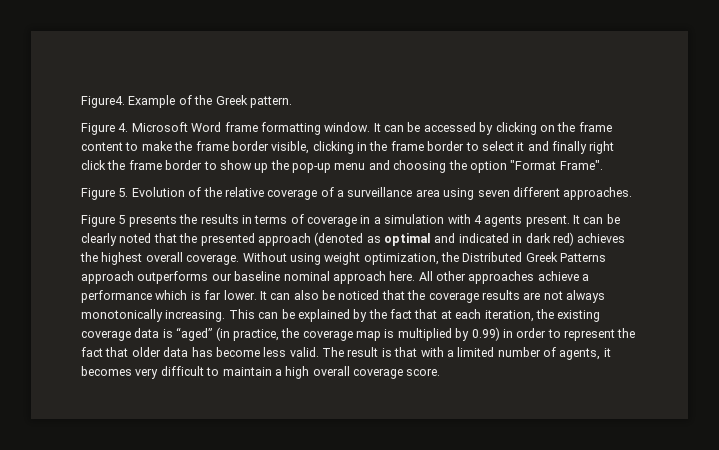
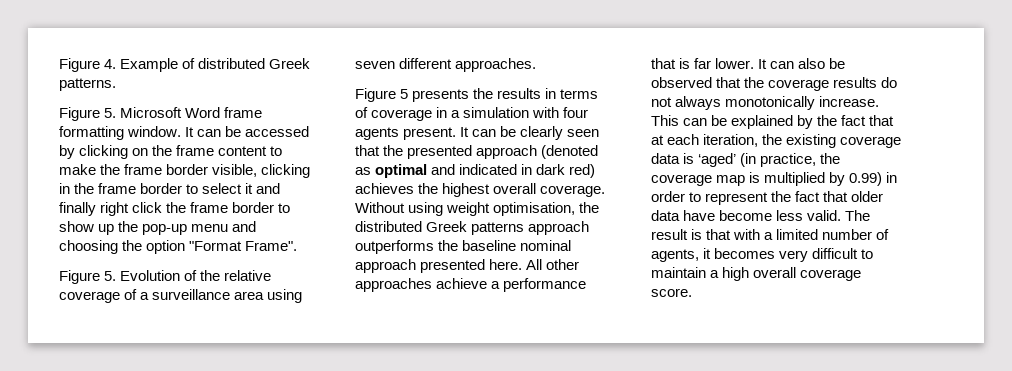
[81,95,292,108] [81,123,129,135] Figure4. Example of the Greek pattern. // Figure 4. -> [59,58,311,72] [59,78,116,91] [59,107,117,121] Figure 4. Example of distributed Greek patterns. // Figure 5.
[473,215,482,224] 4 -> [563,107,589,118] four
[119,233,152,243] noted -> [567,129,600,137] seen
[363,252,607,265] optimization, the Distributed Greek Patterns -> [493,202,600,216] [355,221,525,235] optimisation, the distributed Greek patterns
[211,273,232,281] our -> [438,240,459,251] the
(386, 277) none -> [420,259,486,273] presented
[155,290,188,300] which -> [651,58,676,69] that
[338,290,380,300] noticed -> [651,77,712,88] observed
[523,292,541,300] are -> [881,77,898,88] do
[165,310,226,322] increasing. -> [819,96,880,107] increase.
[176,327,213,341] “aged” -> [698,153,737,167] ‘aged’
[191,347,213,357] has -> [683,210,716,221] have

